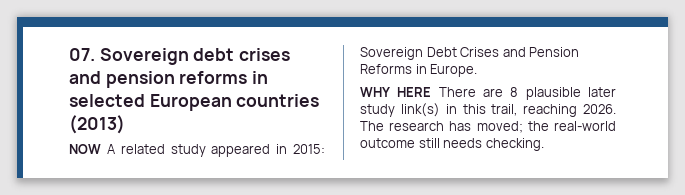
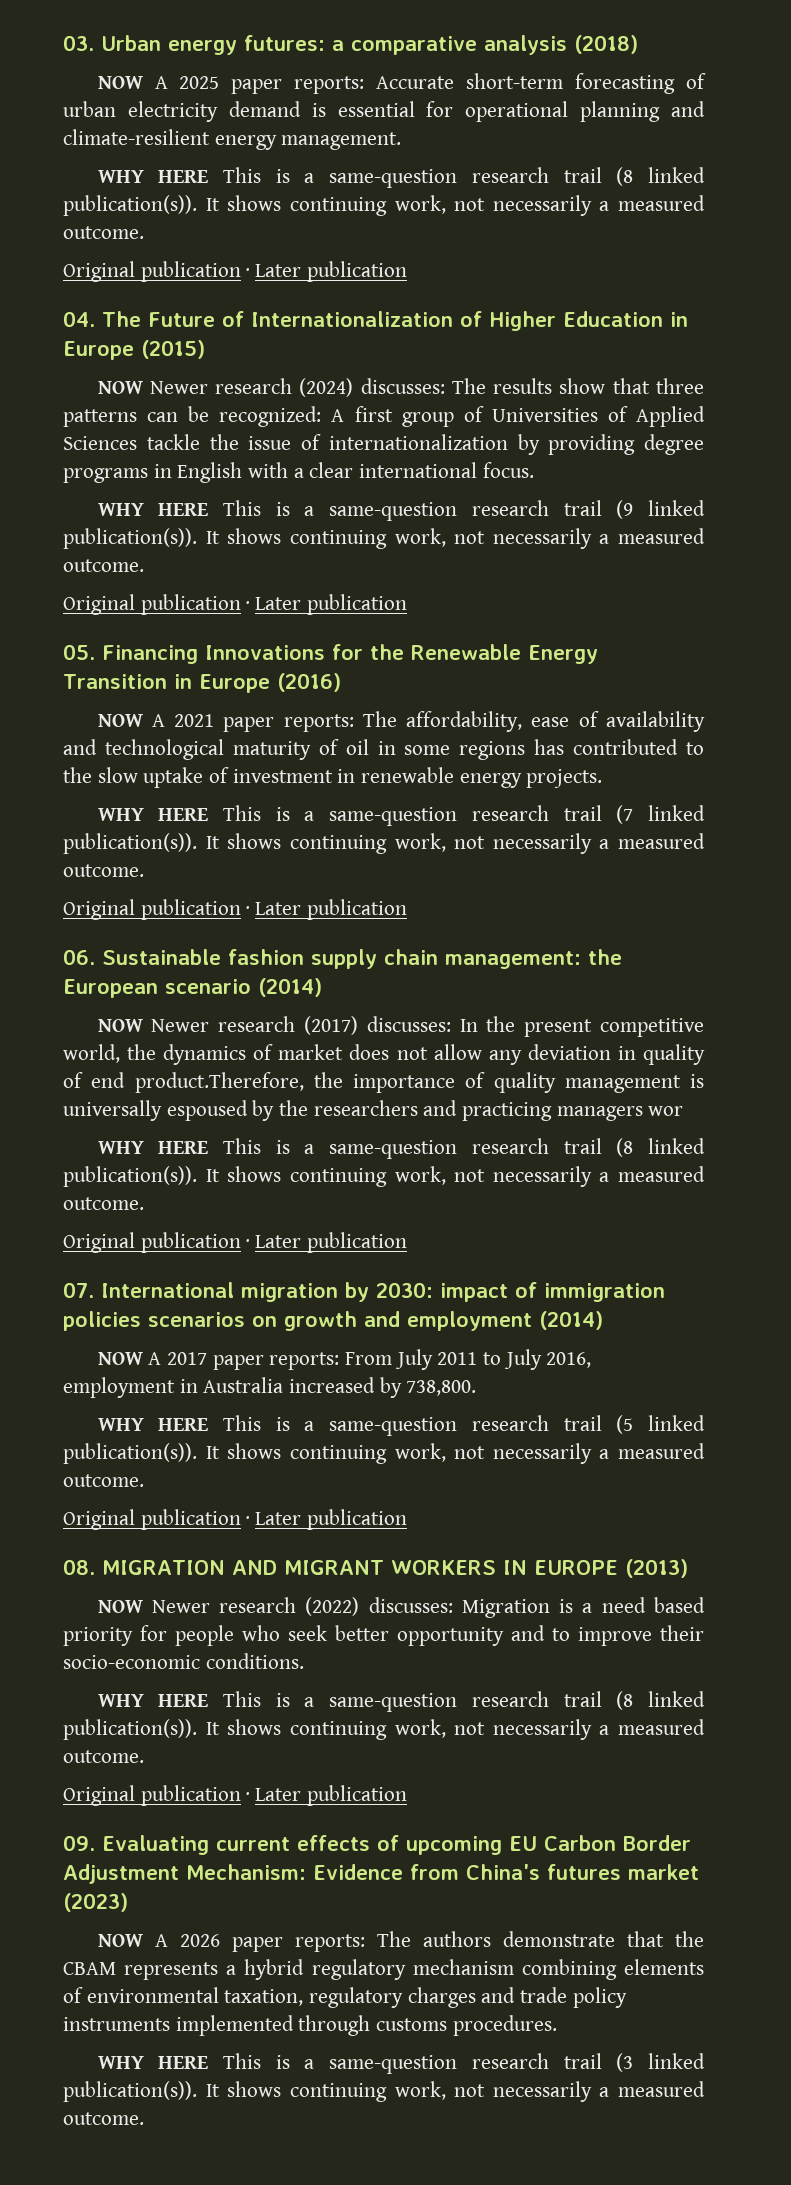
[69,48,291,65] [69,71,269,88] [69,94,320,111] [69,115,125,134] [69,144,325,157] [360,47,580,60] [360,64,478,77] [360,87,616,100] [360,103,616,117] [360,121,616,133] [360,138,544,151] 07. Sovereign debt crises and pension reforms in selected European countries (2013) // NOW A related study appeared in 2015: Sovereign Debt Crises and Pension Reforms in Europe. // WHY HERE There are 8 plausible later study link(s) in this trail, reaching 2026. The research has moved; the real-world outcome still needs checking. -> [63,35,638,55] [97,73,706,94] [63,101,705,122] [63,129,402,150] [97,167,705,188] [63,195,705,216] [63,226,144,239] [63,261,407,282] [63,311,688,331] [63,340,205,360] [97,378,704,397] [63,406,706,427] [63,434,704,455] [63,462,534,483] [97,500,705,521] [63,528,705,549] [63,559,144,572] [63,594,407,615] [63,644,598,664] [63,673,341,693] [97,711,705,732] [63,739,704,760] [63,767,603,788] [97,805,705,826] [63,833,705,854] [63,864,144,877] [63,899,407,920] [63,949,622,969] [63,978,322,998] [97,1016,704,1037] [63,1044,705,1065] [63,1072,704,1093] [63,1100,684,1121] [97,1138,705,1159] [63,1166,705,1187] [63,1197,144,1210] [63,1232,407,1253] [63,1282,665,1302] [63,1311,603,1331] [97,1349,592,1370] [63,1377,477,1398] [97,1415,705,1436] [63,1443,705,1464] [63,1474,144,1487] [63,1509,407,1530] [63,1559,688,1578] [97,1597,705,1618] [63,1625,704,1646] [63,1653,304,1669] [97,1691,705,1712] [63,1719,705,1740] [63,1750,144,1763] [63,1785,407,1806] [63,1835,691,1855] [63,1864,699,1884] [63,1893,128,1912] [97,1931,704,1952] [63,1959,704,1980] [63,1987,627,2008] [63,2015,557,2036] [97,2053,705,2074] [63,2081,705,2102] [63,2112,144,2125] 03. Urban energy futures: a comparative analysis (2018) // NOW A 2025 paper reports: Accurate short-term forecasting of urban electricity demand is essential for operational planning and climate-resilient energy management. // WHY HERE This is a same-question research trail (8 linked publication(s)). It shows continuing work, not necessarily a measured outcome. // Original publication · Later publication // 04. The Future of Internationalization of Higher Education in Europe (2015) // NOW Newer research (2024) discusses: The results show that three patterns can be recognized: A first group of Universities of Applied Sciences tackle the issue of internationalization by providing degree programs in English with a clear international focus. // WHY HERE This is a same-question research trail (9 linked publication(s)). It shows continuing work, not necessarily a measured outcome. // Original publication · Later publication // 05. Financing Innovations for the Renewable Energy Transition in Europe (2016) // NOW A 2021 paper reports: The affordability, ease of availability and technological maturity of oil in some regions has contributed to the slow uptake of investment in renewable energy projects. // WHY HERE This is a same-question research trail (7 linked publication(s)). It shows continuing work, not necessarily a measured outcome. // Original publication · Later publication // 06. Sustainable fashion supply chain management: the European scenario (2014) // NOW Newer research (2017) discusses: In the present competitive world, the dynamics of market does not allow any deviation in quality of end product.Therefore, the importance of quality management is universally espoused by the researchers and practicing managers wor // WHY HERE This is a same-question research trail (8 linked publication(s)). It shows continuing work, not necessarily a measured outcome. // Original publication · Later publication // 07. International migration by 2030: impact of immigration policies scenarios on growth and employment (2014) // NOW A 2017 paper reports: From July 2011 to July 2016, employment in Australia increased by 738,800. // WHY HERE This is a same-question research trail (5 linked publication(s)). It shows continuing work, not necessarily a measured outcome. // Original publication · Later publication // 08. MIGRATION AND MIGRANT WORKERS IN EUROPE (2013) // NOW Newer research (2022) discusses: Migration is a need based priority for people who seek better opportunity and to improve their socio-economic conditions. // WHY HERE This is a same-question research trail (8 linked publication(s)). It shows continuing work, not necessarily a measured outcome. // Original publication · Later publication // 09. Evaluating current effects of upcoming EU Carbon Border Adjustment Mechanism: Evidence from China's futures market (2023) // NOW A 2026 paper reports: The authors demonstrate that the CBAM represents a hybrid regulatory mechanism combining elements of environmental taxation, regulatory charges and trade policy instruments implemented through customs procedures. // WHY HERE This is a same-question research trail (3 linked publication(s)). It shows continuing work, not necessarily a measured outcome.

